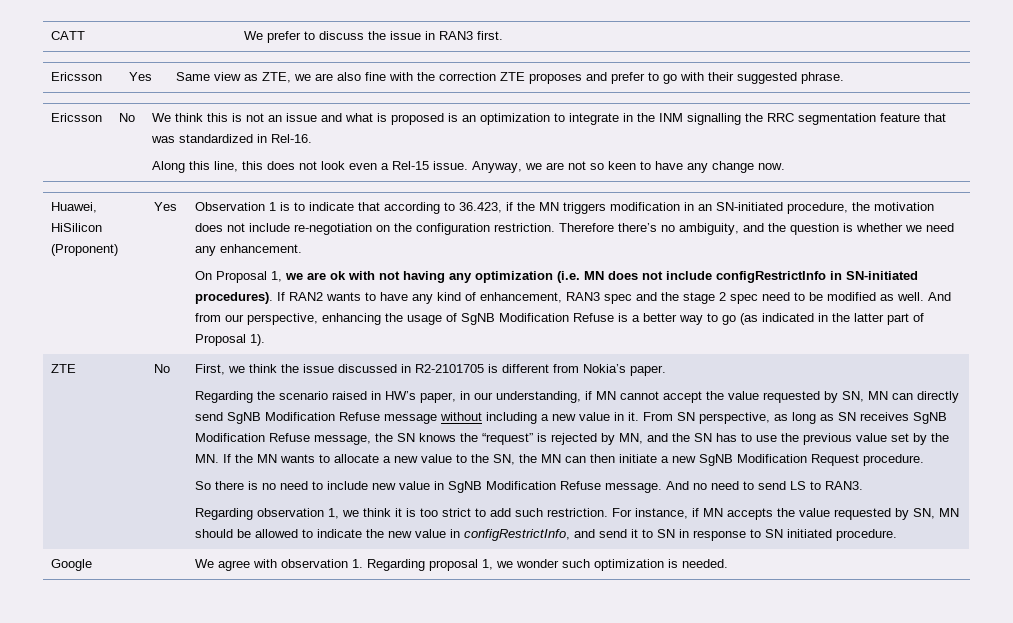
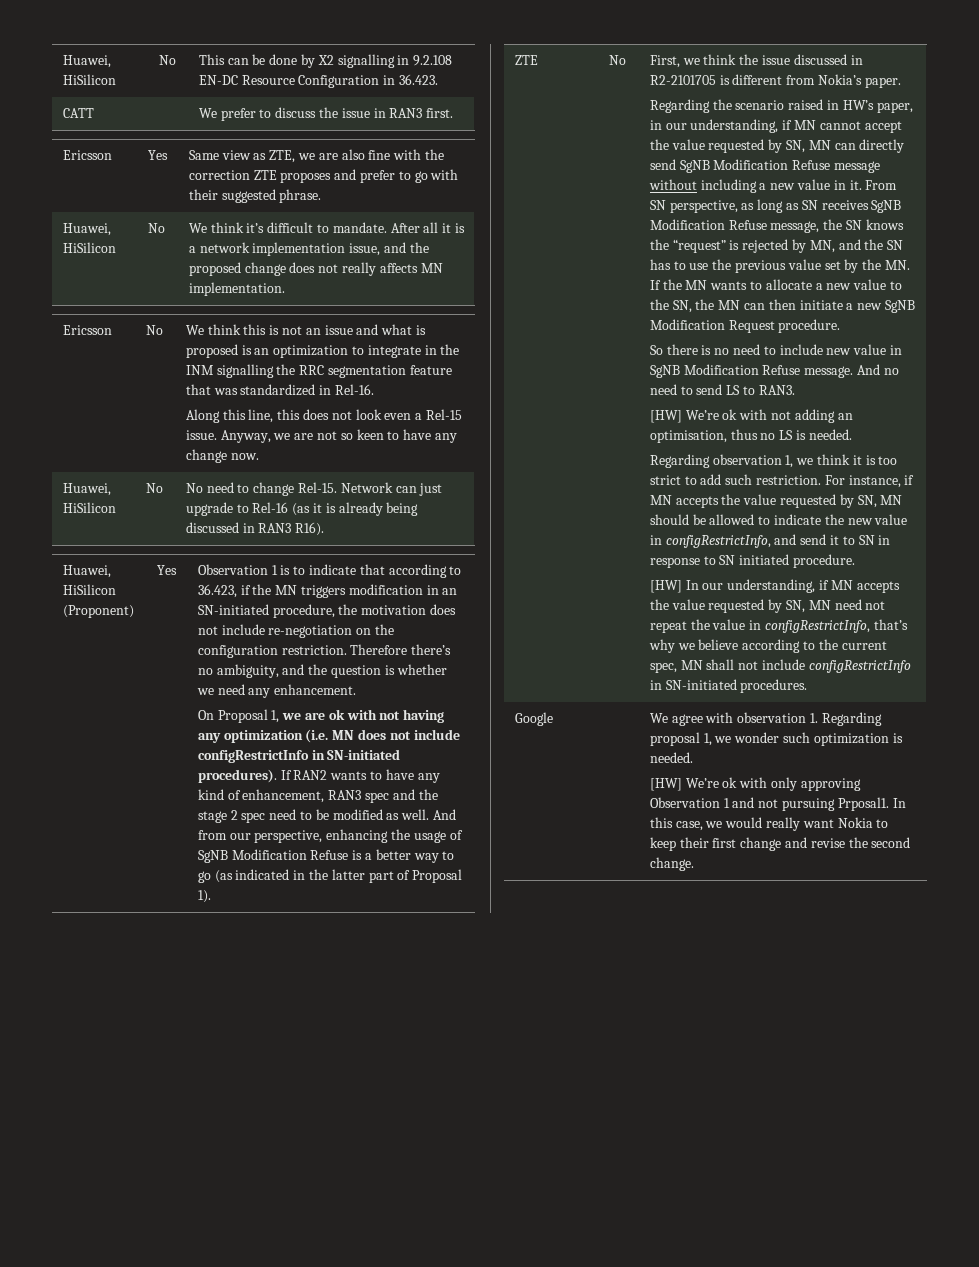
(51, 35) none -> [62,55,111,68] [62,74,116,85] [158,55,176,65] [198,54,453,68] [198,74,439,88] Huawei, HiSilicon | No | This can be done by X2 signalling in 9.2.108 EN-DC Resource Configuration in 36.423. //
(845, 78) none -> [62,223,111,236] [62,242,116,253] [147,223,165,233] [188,222,465,233] [188,242,429,256] [188,262,443,276] [188,282,285,296] // Huawei, HiSilicon | No | We think it’s difficult to mandate. After all it is a network implementation issue, and the proposed change does not really affects MN implementation.
(786, 166) none -> [62,483,111,496] [62,502,116,513] [145,483,163,493] [185,482,443,496] [185,502,419,516] [185,522,325,536] // Huawei, HiSilicon | No | No need to change Rel-15. Network can just upgrade to Rel-16 (as it is already being discussed in RAN3 R16).
(864, 485) none -> [649,409,853,423] [649,429,852,443] // [HW] We’re ok with not adding an optimisation, thus no LS is needed.
(898, 535) none -> [649,579,900,593] [649,599,886,613] [649,619,908,633] [648,639,887,653] [649,659,911,673] [649,679,808,693] // [HW] In our understanding, if MN accepts the value requested by SN, MN need not repeat the value in configRestrictInfo, that’s why we believe according to the current spec, MN shall not include configRestrictInfo in SN-initiated procedures.
(729, 563) none -> [649,777,861,791] [649,797,906,811] [649,817,889,831] [649,837,911,851] [649,857,694,871] // [HW] We’re ok with only approving Observation 1 and not pursuing Prposal1. In this case, we would really want Nokia to keep their first change and revise the second change.

